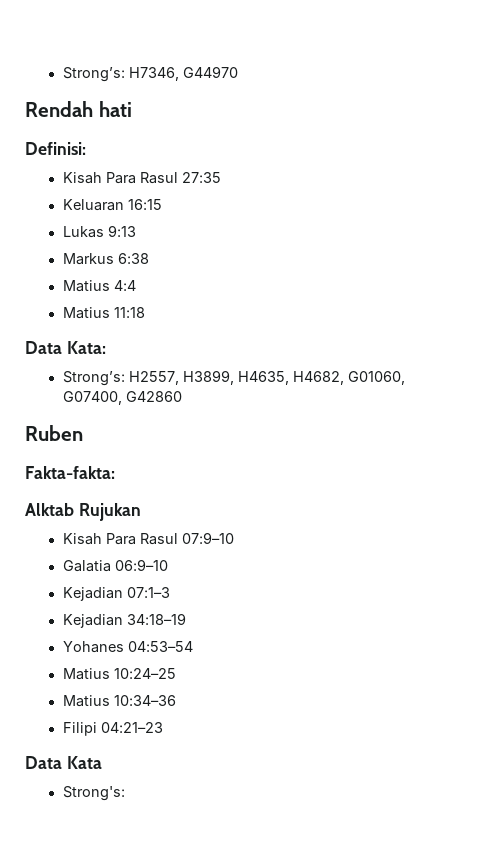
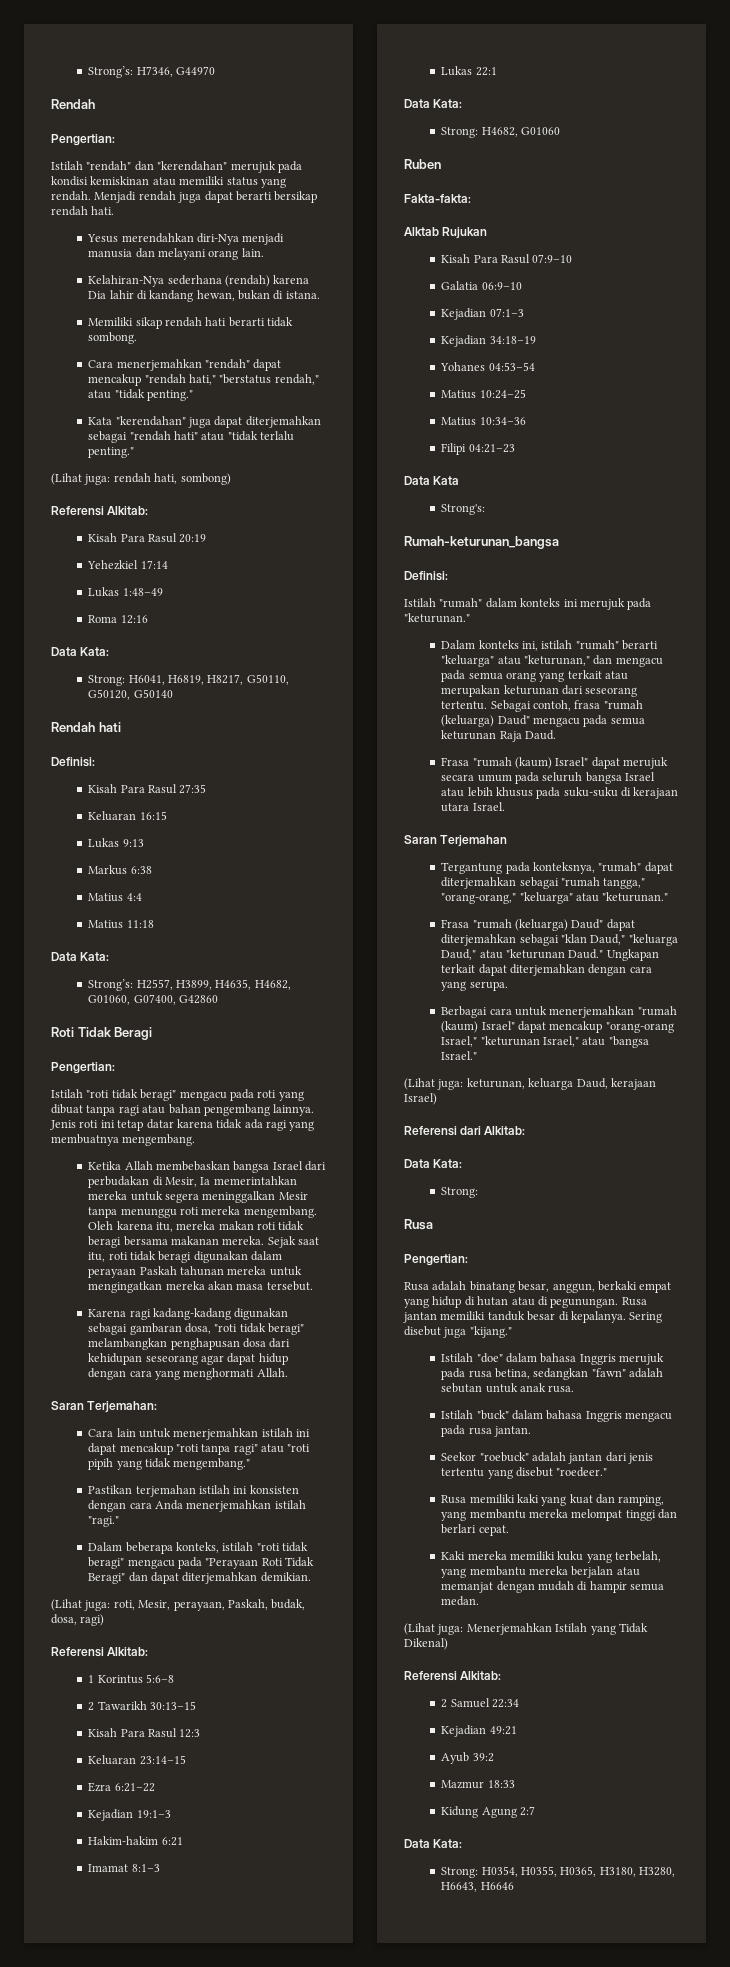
(93, 109) none -> [51,134,115,146] [51,161,302,173] [51,176,286,188] [51,191,318,203] [51,206,115,216] [87,233,285,245] [88,248,264,260] [88,275,310,287] [88,290,320,302] [88,317,294,329] [88,332,138,344] [88,359,282,371] [88,374,319,386] [88,389,193,401] [88,416,321,428] [88,431,295,443] [88,447,135,458] [51,473,231,485] [51,506,149,516] [88,533,207,543] [87,560,168,570] [88,587,163,597] [88,615,148,624] [51,647,110,656] [88,674,289,686] [88,689,173,700] [51,722,95,732] // Pengertian: // Istilah "rendah" dan "kerendahan" merujuk pada kondisi kemiskinan atau memiliki status yang rendah. Menjadi rendah juga dapat berarti bersikap rendah hati. // Yesus merendahkan diri-Nya menjadi manusia dan melayani orang lain. // Kelahiran-Nya sederhana (rendah) karena Dia lahir di kandang hewan, bukan di istana. // Memiliki sikap rendah hati berarti tidak sombong. // Cara menerjemahkan "rendah" dapat mencakup "rendah hati," "berstatus rendah," atau "tidak penting." // Kata "kerendahan" juga dapat diterjemahkan sebagai "rendah hati" atau "tidak terlalu penting." // (Lihat juga: rendah hati, sombong) // Referensi Alkitab: // Kisah Para Rasul 20:19 // Yehezkiel 17:14 // Lukas 1:48–49 // Roma 12:16 // Data Kata: // Strong: H6041, H6819, H8217, G50110, G50120, G50140 // Rendah
(182, 396) none -> [51,1027,153,1040] [51,1062,115,1074] [51,1089,304,1101] [51,1104,315,1116] [50,1119,315,1131] [51,1134,196,1146] [88,1161,327,1173] [88,1176,297,1188] [88,1191,308,1203] [88,1206,317,1218] [88,1221,305,1232] [88,1236,320,1248] [88,1251,283,1263] [88,1266,302,1278] [88,1281,313,1293] [88,1308,289,1320] [88,1323,305,1335] [88,1338,291,1350] [88,1353,288,1365] [88,1368,288,1380] [51,1401,158,1413] [88,1428,311,1440] [88,1443,311,1455] [88,1458,251,1470] [88,1485,299,1497] [88,1500,306,1512] [88,1516,120,1527] [88,1542,309,1554] [88,1557,315,1569] [88,1572,311,1584] [51,1599,306,1611] [51,1614,105,1626] [51,1647,149,1657] [88,1674,174,1684] [88,1701,196,1711] [88,1728,201,1738] [88,1755,186,1765] [88,1782,155,1792] [88,1809,171,1821] [88,1836,183,1846] [88,1864,160,1872] [441,66,497,76] [404,99,463,108] [441,127,560,138] // Roti Tidak Beragi // Pengertian: // Istilah "roti tidak beragi" mengacu pada roti yang dibuat tanpa ragi atau bahan pengembang lainnya. Jenis roti ini tetap datar karena tidak ada ragi yang membuatnya mengembang. // Ketika Allah membebaskan bangsa Israel dari perbudakan di Mesir, Ia memerintahkan mereka untuk segera meninggalkan Mesir tanpa menunggu roti mereka mengembang. Oleh karena itu, mereka makan roti tidak beragi bersama makanan mereka. Sejak saat itu, roti tidak beragi digunakan dalam perayaan Paskah tahunan mereka untuk mengingatkan mereka akan masa tersebut. // Karena ragi kadang-kadang digunakan sebagai gambaran dosa, "roti tidak beragi" melambangkan penghapusan dosa dari kehidupan seseorang agar dapat hidup dengan cara yang menghormati Allah. // Saran Terjemahan: // Cara lain untuk menerjemahkan istilah ini dapat mencakup "roti tanpa ragi" atau "roti pipih yang tidak mengembang." // Pastikan terjemahan istilah ini konsisten dengan cara Anda menerjemahkan istilah "ragi." // Dalam beberapa konteks, istilah "roti tidak beragi" mengacu pada "Perayaan Roti Tidak Beragi" dan dapat diterjemahkan demikian. // (Lihat juga: roti, Mesir, perayaan, Paskah, budak, dosa, ragi) // Referensi Alkitab: // 1 Korintus 5:6–8 // 2 Tawarikh 30:13–15 // Kisah Para Rasul 12:3 // Keluaran 23:14–15 // Ezra 6:21–22 // Kejadian 19:1–3 // Hakim-hakim 6:21 // Imamat 8:1–3 // Lukas 22:1 // Data Kata: // Strong: H4682, G01060
(125, 793) none -> [404,536,559,549] [404,571,448,581] [404,598,652,610] [404,613,470,623] [441,640,659,651] [441,655,663,667] [441,670,629,682] [441,685,638,697] [441,700,643,712] [441,715,645,727] [441,730,556,742] [441,757,669,769] [441,772,656,784] [441,787,679,799] [441,802,505,812] [404,835,508,847] [441,862,673,874] [441,877,646,889] [441,892,669,904] [441,919,635,931] [441,934,678,946] [441,949,659,961] [441,964,652,976] [441,981,508,991] [441,1006,677,1018] [441,1021,674,1033] [441,1036,649,1048] [441,1051,478,1060] [404,1078,656,1090] [404,1093,437,1105] [404,1126,526,1136] [404,1159,463,1168] [441,1187,479,1198] [404,1219,433,1230] [404,1254,468,1266] [404,1281,672,1293] [404,1296,647,1308] [403,1311,663,1323] [404,1326,512,1338] [441,1353,665,1365] [441,1368,664,1380] [441,1383,575,1393] [441,1410,673,1422] [441,1425,531,1437] [441,1452,654,1464] [441,1467,608,1479] [441,1494,665,1506] [441,1509,678,1521] [441,1524,509,1536] [441,1551,662,1563] [441,1566,640,1578] [441,1581,665,1593] [441,1596,480,1606] [404,1623,648,1635] [404,1638,448,1650] [404,1671,502,1681] [441,1698,519,1708] [441,1725,517,1737] [441,1752,494,1764] [441,1780,515,1789] [441,1806,535,1818] [404,1839,463,1848] [441,1866,676,1878] [441,1882,514,1892] // Rumah-keturunan_bangsa // Definisi: // Istilah "rumah" dalam konteks ini merujuk pada "keturunan." // Dalam konteks ini, istilah "rumah" berarti "keluarga" atau "keturunan," dan mengacu pada semua orang yang terkait atau merupakan keturunan dari seseorang tertentu. Sebagai contoh, frasa "rumah (keluarga) Daud" mengacu pada semua keturunan Raja Daud. // Frasa "rumah (kaum) Israel" dapat merujuk secara umum pada seluruh bangsa Israel atau lebih khusus pada suku-suku di kerajaan utara Israel. // Saran Terjemahan // Tergantung pada konteksnya, "rumah" dapat diterjemahkan sebagai "rumah tangga," "orang-orang," "keluarga" atau "keturunan." // Frasa "rumah (keluarga) Daud" dapat diterjemahkan sebagai "klan Daud," "keluarga Daud," atau "keturunan Daud." Ungkapan terkait dapat diterjemahkan dengan cara yang serupa. // Berbagai cara untuk menerjemahkan "rumah (kaum) Israel" dapat mencakup "orang-orang Israel," "keturunan Israel," atau "bangsa Israel." // (Lihat juga: keturunan, keluarga Daud, kerajaan Israel) // Referensi dari Alkitab: // Data Kata: // Strong: // Rusa // Pengertian: // Rusa adalah binatang besar, anggun, berkaki empat yang hidup di hutan atau di pegunungan. Rusa jantan memiliki tanduk besar di kepalanya. Sering disebut juga "kijang." // Istilah "doe" dalam bahasa Inggris merujuk pada rusa betina, sedangkan "fawn" adalah sebutan untuk anak rusa. // Istilah "buck" dalam bahasa Inggris mengacu pada rusa jantan. // Seekor "roebuck" adalah jantan dari jenis tertentu yang disebut "roedeer." // Rusa memiliki kaki yang kuat dan ramping, yang membantu mereka melompat tinggi dan berlari cepat. // Kaki mereka memiliki kuku yang terbelah, yang membantu mereka berjalan atau memanjat dengan mudah di hampir semua medan. // (Lihat juga: Menerjemahkan Istilah yang Tidak Dikenal) // Referensi Alkitab: // 2 Samuel 22:34 // Kejadian 49:21 // Ayub 39:2 // Mazmur 18:33 // Kidung Agung 2:7 // Data Kata: // Strong: H0354, H0355, H0365, H3180, H3280, H6643, H6646

